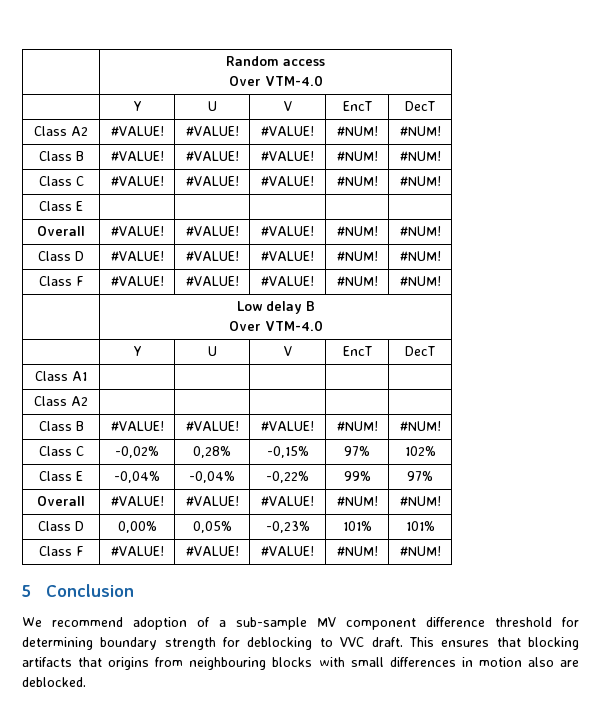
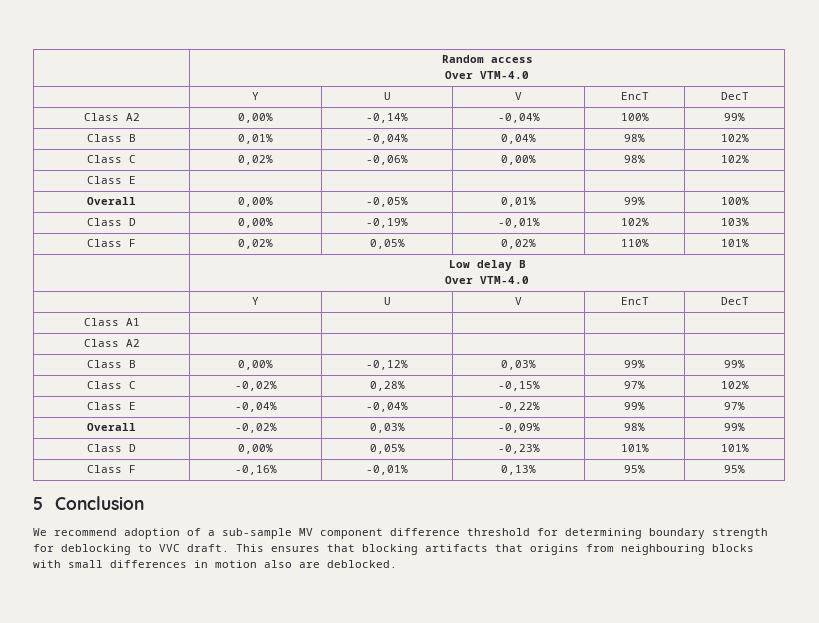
[110,126,164,136] [185,126,239,136] [261,126,314,136] [336,126,378,136] [399,126,441,136] [38,151,84,161] [110,151,164,161] [185,151,239,161] [261,151,314,161] [336,151,378,161] [399,151,441,161] [38,176,84,186] [110,176,164,186] [185,176,239,186] [261,176,314,186] [336,176,378,186] [399,176,441,186] [39,201,83,211] [37,226,85,236] [110,226,164,236] [185,226,239,236] [261,226,314,236] [336,226,378,236] [399,226,441,236] [38,251,84,261] [110,251,164,261] [185,251,239,261] [261,251,314,261] [336,251,378,261] [399,251,441,261] [38,276,84,286] [110,276,164,286] [185,276,239,286] [261,276,314,286] [336,276,378,286] [399,276,441,286] #VALUE! | #VALUE! | #VALUE! | #NUM! | #NUM! // Class B | #VALUE! | #VALUE! | #VALUE! | #NUM! | #NUM! // Class C | #VALUE! | #VALUE! | #VALUE! | #NUM! | #NUM! // Class E | | | | | // Overall | #VALUE! | #VALUE! | #VALUE! | #NUM! | #NUM! // Class D | #VALUE! | #VALUE! | #VALUE! | #NUM! | #NUM! // Class F | #VALUE! | #VALUE! | #VALUE! | #NUM! | #NUM! -> [238,113,273,123] [366,113,408,123] [497,113,540,123] [620,113,649,121] [724,113,745,121] [87,134,136,142] [238,134,273,144] [366,134,408,144] [501,134,536,144] [624,134,645,142] [720,134,749,142] [87,155,136,163] [238,155,273,165] [366,155,408,165] [501,155,536,165] [624,155,645,163] [720,155,749,163] [87,176,136,184] [87,197,136,205] [238,197,273,207] [366,197,408,207] [501,197,536,207] [624,197,645,205] [720,197,749,205] [87,218,136,226] [238,218,273,228] [366,218,408,228] [497,218,540,228] [620,218,649,226] [720,218,749,226] [87,239,136,247] [238,239,273,249] [369,239,405,249] [501,239,536,249] [620,239,649,247] [720,239,749,247] 0,00% | -0,14% | -0,04% | 100% | 99% // Class B | 0,01% | -0,04% | 0,04% | 98% | 102% // Class C | 0,02% | -0,06% | 0,00% | 98% | 102% // Class E | | | | | // Overall | 0,00% | -0,05% | 0,01% | 99% | 100% // Class D | 0,00% | -0,19% | -0,01% | 102% | 103% // Class F | 0,02% | 0,05% | 0,02% | 110% | 101%
[110,421,164,431] [185,421,239,431] [261,421,314,431] [336,421,378,431] [399,421,441,431] #VALUE! | #VALUE! | #VALUE! | #NUM! | #NUM! -> [238,360,273,370] [366,360,408,370] [501,360,536,370] [624,360,645,368] [724,360,745,368] 0,00% | -0,12% | 0,03% | 99% | 99%
[110,496,164,506] [185,496,239,506] [261,496,314,506] [336,496,378,506] [399,496,441,506] #VALUE! | #VALUE! | #VALUE! | #NUM! | #NUM! -> [234,423,277,433] [369,423,405,433] [497,423,540,433] [624,423,645,431] [724,423,745,431] -0,02% | 0,03% | -0,09% | 98% | 99%
[110,546,164,556] [185,546,239,556] [261,546,314,556] [336,546,378,556] [399,546,441,556] #VALUE! | #VALUE! | #VALUE! | #NUM! | #NUM! -> [234,465,277,475] [366,465,408,475] [501,465,536,475] [624,465,645,473] [724,465,745,473] -0,16% | -0,01% | 0,13% | 95% | 95%

